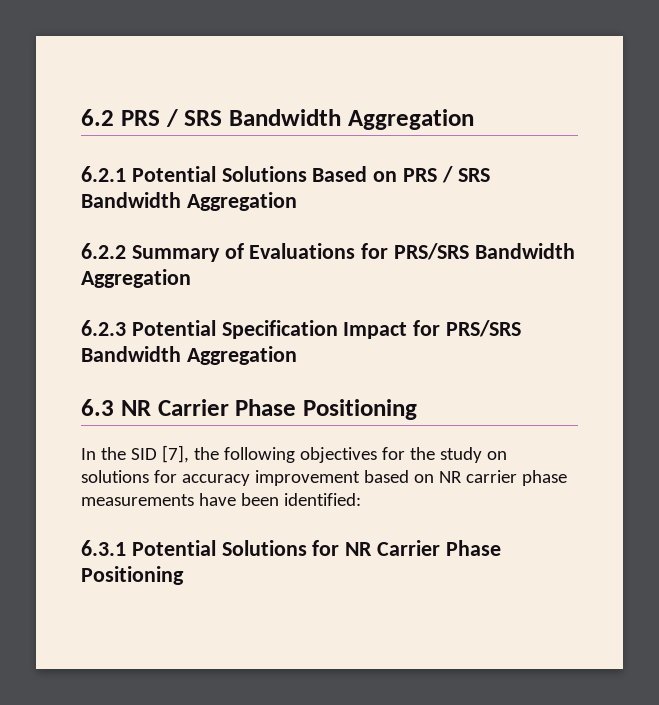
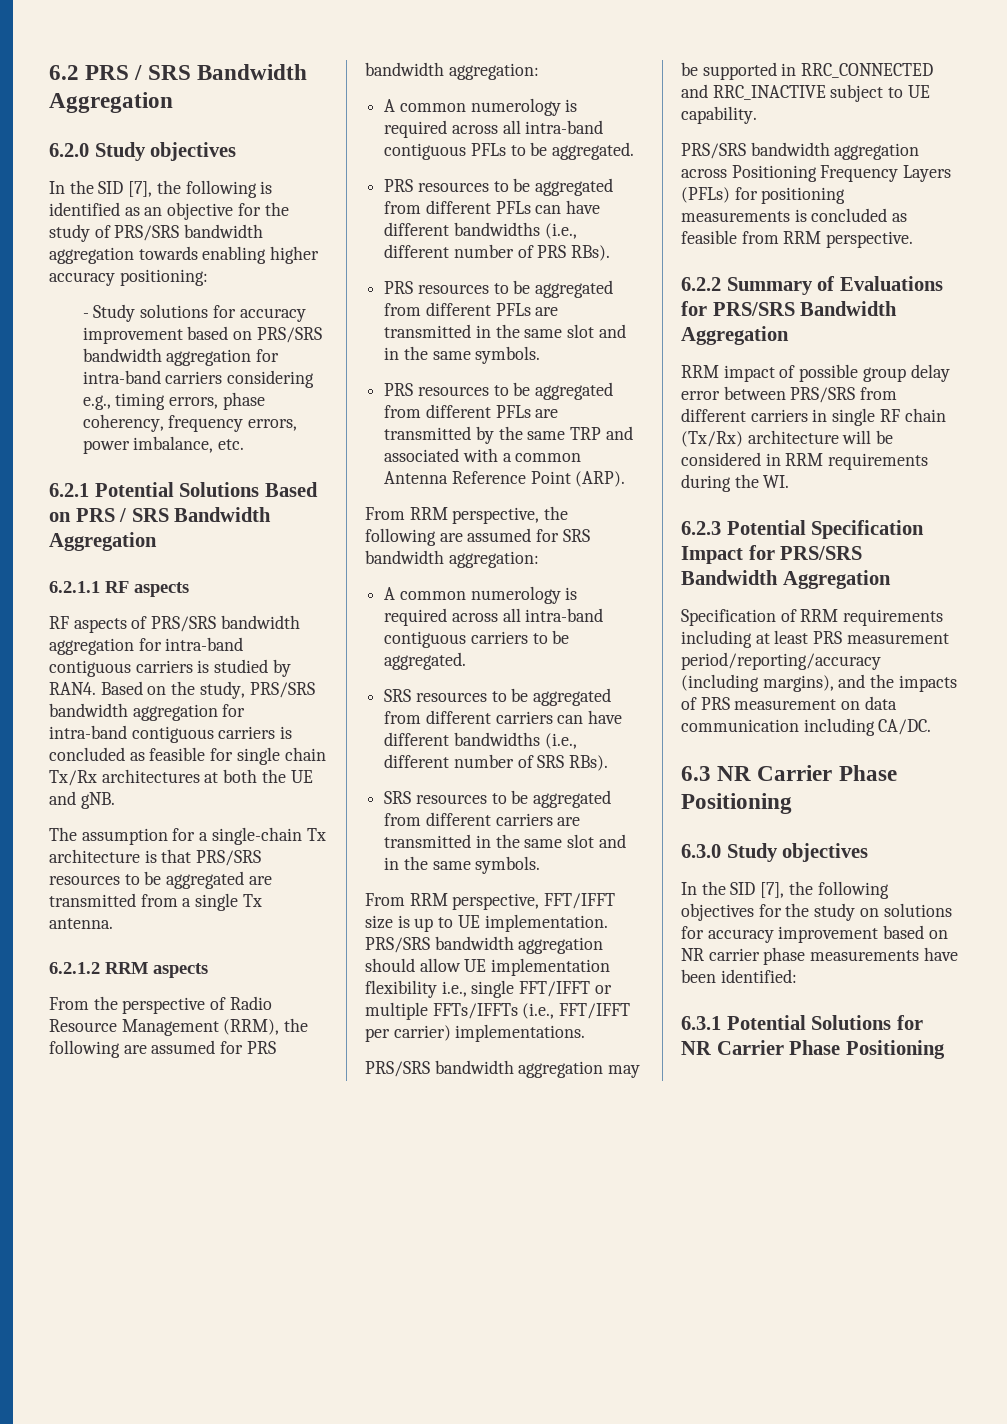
(474, 119) none -> [49,142,237,161] [49,180,273,198] [49,202,289,220] [49,224,264,242] [49,246,320,264] [49,269,208,286] [82,304,306,322] [82,326,322,344] [82,348,280,366] [82,370,315,388] [82,392,265,410] [82,414,298,432] [82,436,245,454] // 6.2.0 Study objectives // In the SID [7], the following is identified as an objective for the study of PRS/SRS bandwidth aggregation towards enabling higher accuracy positioning: // - Study solutions for accuracy improvement based on PRS/SRS bandwidth aggregation for intra-band carriers considering e.g., timing errors, phase coherency, frequency errors, power imbalance, etc.
(297, 201) none -> [49,581,189,597] [49,615,300,633] [49,637,244,655] [49,659,291,677] [49,681,315,699] [49,703,246,721] [49,725,293,743] [49,747,326,765] [49,769,313,786] [49,791,115,809] [49,827,326,845] [49,849,262,866] [49,871,272,889] [49,893,262,911] [49,918,113,929] [49,962,208,978] [49,996,272,1014] [49,1018,309,1036] [49,1040,276,1058] [365,62,539,80] [384,98,578,116] [384,120,604,138] [384,142,635,160] [384,178,614,196] [384,200,601,214] [384,222,577,239] [384,244,611,261] [384,280,614,298] [384,302,559,316] [384,324,626,338] [384,346,541,364] [384,382,614,400] [384,404,559,418] [384,426,633,444] [384,448,582,462] [384,471,626,487] [365,506,569,524] [365,528,590,546] [365,550,539,568] [384,586,578,604] [384,608,604,626] [384,630,570,648] [384,652,467,670] [384,688,612,706] [384,710,623,724] [384,732,577,749] [384,754,609,771] [384,790,612,808] [384,812,581,826] [384,834,626,848] [384,856,541,874] [365,893,616,910] [365,914,608,932] [365,936,604,954] [365,958,611,976] [365,980,612,998] [365,1002,631,1020] [365,1024,586,1042] [365,1060,641,1078] [681,62,934,80] [681,84,930,102] [681,106,757,124] [681,142,920,160] [681,165,952,182] [681,187,846,204] [681,208,908,222] [681,230,914,248] // 6.2.1.1 RF aspects // RF aspects of PRS/SRS bandwidth aggregation for intra-band contiguous carriers is studied by RAN4. Based on the study, PRS/SRS bandwidth aggregation for intra-band contiguous carriers is concluded as feasible for single chain Tx/Rx architectures at both the UE and gNB. // The assumption for a single-chain Tx architecture is that PRS/SRS resources to be aggregated are transmitted from a single Tx antenna. // 6.2.1.2 RRM aspects // From the perspective of Radio Resource Management (RRM), the following are assumed for PRS bandwidth aggregation: // A common numerology is required across all intra-band contiguous PFLs to be aggregated. // PRS resources to be aggregated from different PFLs can have different bandwidths (i.e., different number of PRS RBs). // PRS resources to be aggregated from different PFLs are transmitted in the same slot and in the same symbols. // PRS resources to be aggregated from different PFLs are transmitted by the same TRP and associated with a common Antenna Reference Point (ARP). // From RRM perspective, the following are assumed for SRS bandwidth aggregation: // A common numerology is required across all intra-band contiguous carriers to be aggregated. // SRS resources to be aggregated from different carriers can have different bandwidths (i.e., different number of SRS RBs). // SRS resources to be aggregated from different carriers are transmitted in the same slot and in the same symbols. // From RRM perspective, FFT/IFFT size is up to UE implementation. PRS/SRS bandwidth aggregation should allow UE implementation flexibility i.e., single FFT/IFFT or multiple FFTs/IFFTs (i.e., FFT/IFFT per carrier) implementations. // PRS/SRS bandwidth aggregation may be supported in RRC_CONNECTED and RRC_INACTIVE subject to UE capability. // PRS/SRS bandwidth aggregation across Positioning Frequency Layers (PFLs) for positioning measurements is concluded as feasible from RRM perspective.
(191, 278) none -> [681,364,950,382] [681,386,898,403] [681,408,946,426] [681,430,894,447] [681,452,929,470] [681,474,790,492] // RRM impact of possible group delay error between PRS/SRS from different carriers in single RF chain (Tx/Rx) architecture will be considered in RRM requirements during the WI.
(297, 355) none -> [681,609,944,626] [681,630,949,648] [681,652,881,670] [681,674,957,692] [681,696,897,710] [681,718,932,736] // Specification of RRM requirements including at least PRS measurement period/reporting/accuracy (including margins), and the impacts of PRS measurement on data communication including CA/DC.
(417, 409) none -> [681,843,869,862] // 6.3.0 Study objectives

